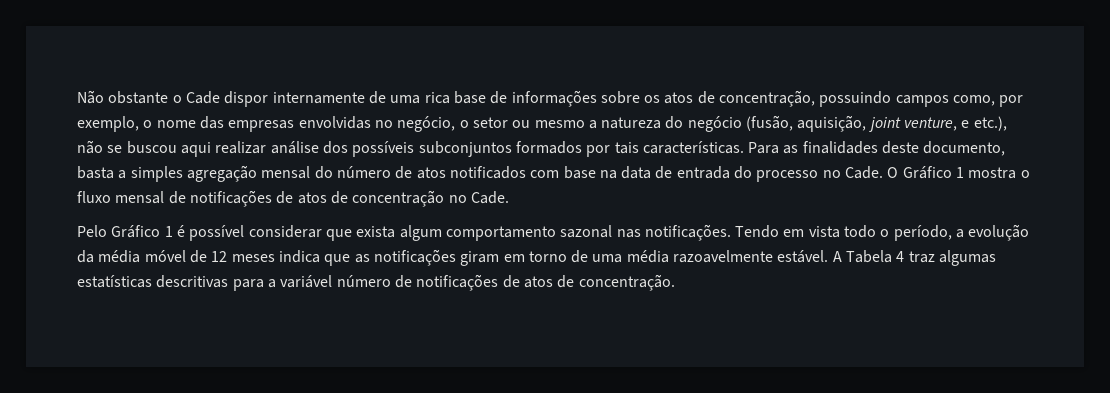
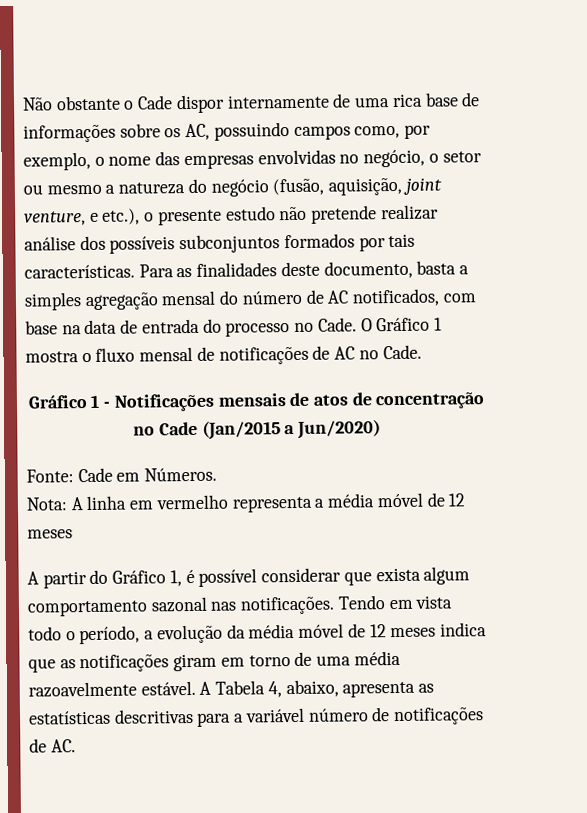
[664,90,816,107] atos de concentração, -> [185,123,211,141] AC,
[77,140,211,157] não se buscou aqui -> [144,205,378,226] o presente estudo não pretende
[416,166,526,179] atos notificados -> [327,288,441,307] AC notificados,
[297,190,509,207] [77,225,173,238] atos de concentração no Cade. // Pelo Gráfico 1 -> [334,344,422,360] [27,392,486,412] [133,419,381,440] [26,467,218,483] [26,492,466,513] [27,529,73,539] [27,569,182,589] AC no Cade. // Gráfico 1 - Notificações mensais de atos de concentração no Cade (Jan/2015 a Jun/2020) // Fonte: Cade em Números. // Nota: A linha em vermelho representa a média móvel de 12 meses // A partir do Gráfico 1,
[896,250,997,266] 4 traz algumas -> [267,679,435,698] 4, abaixo, apresenta as
[523,274,675,291] atos de concentração. -> [50,739,76,753] AC.

